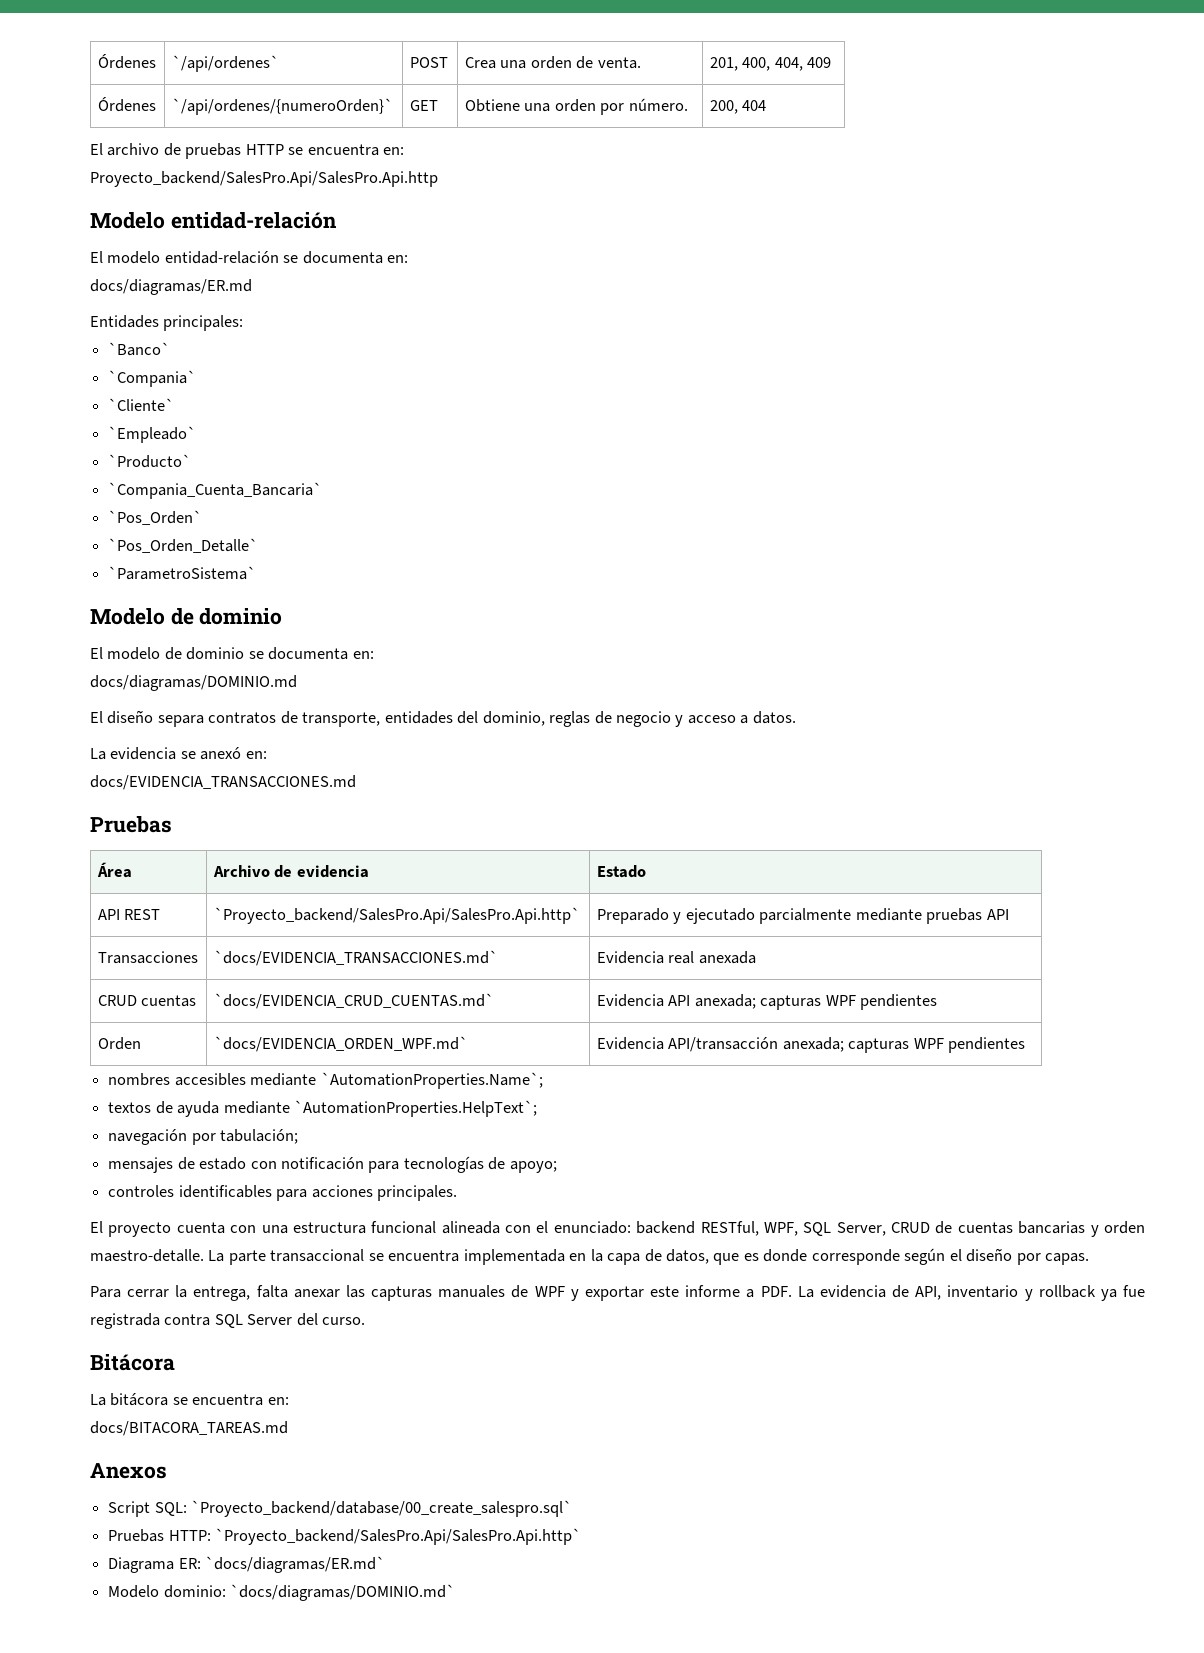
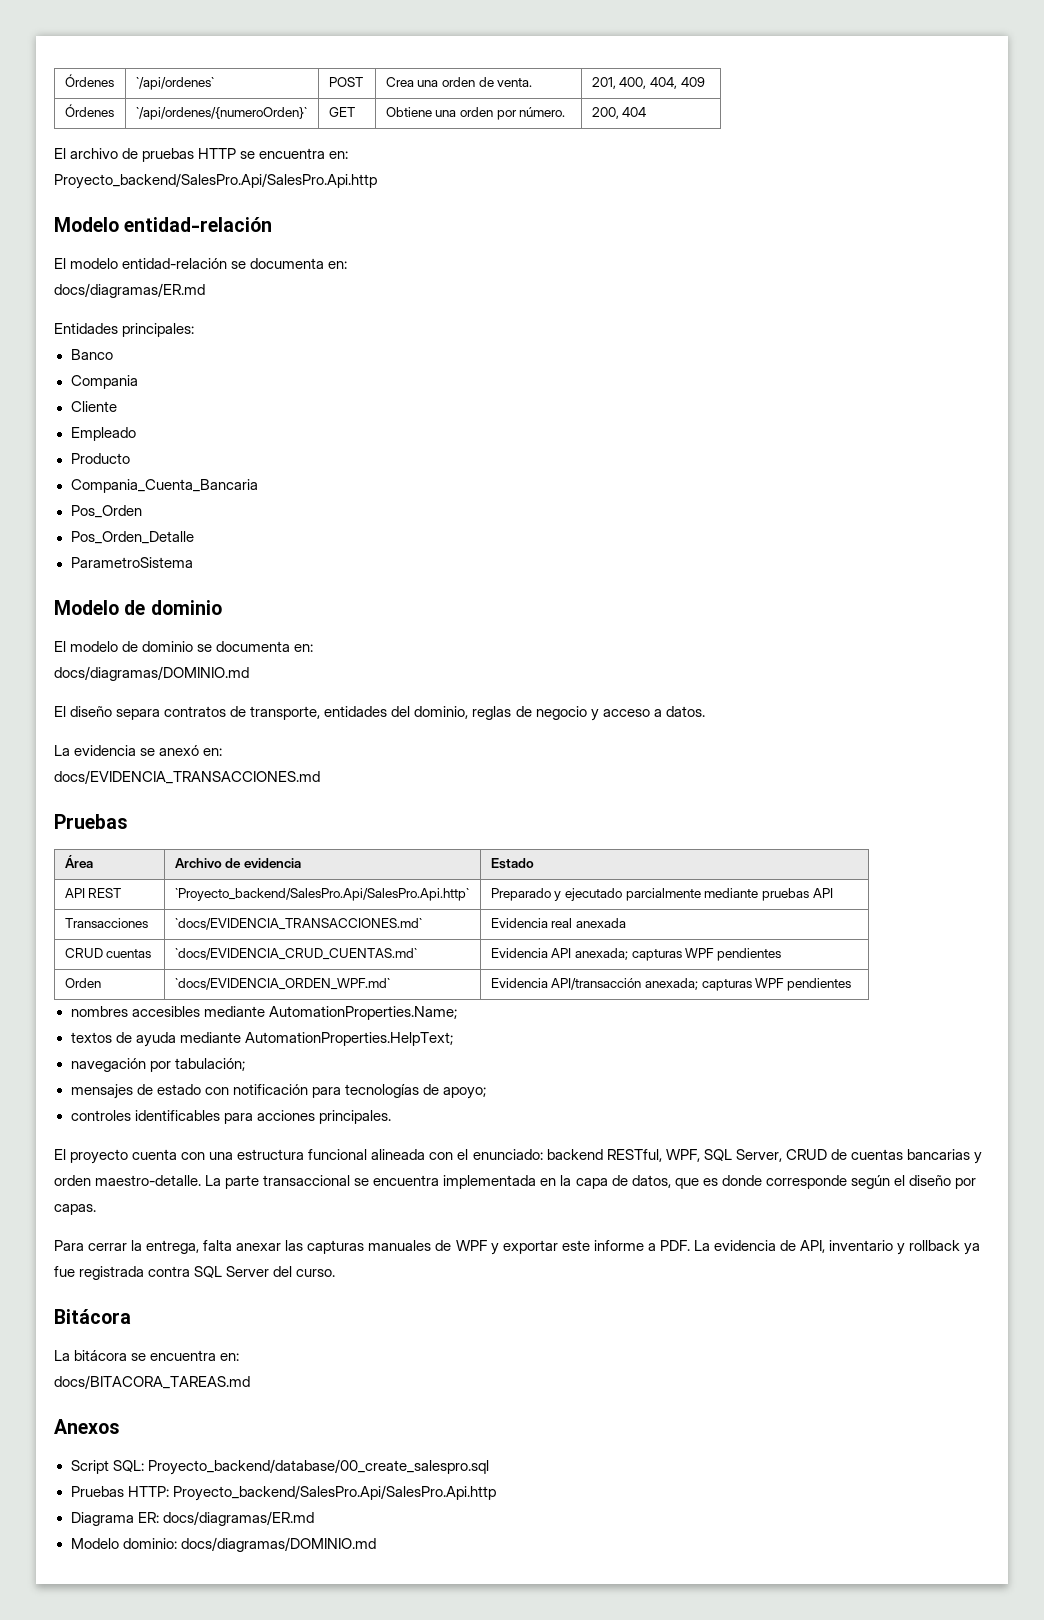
[108,342,171,356] [108,370,197,387] [108,398,175,411] [108,426,197,443] [108,454,192,468] [108,482,323,499] [108,510,203,525] [108,538,259,553] [108,566,257,580] `Banco` // `Compania` // `Cliente` // `Empleado` // `Producto` // `Compania_Cuenta_Bancaria` // `Pos_Orden` // `Pos_Orden_Detalle` // `ParametroSistema` -> [70,349,113,360] [70,375,138,389] [70,401,117,412] [70,427,136,441] [70,453,130,464] [70,479,258,493] [70,505,142,518] [70,531,194,544] [70,557,193,568] Banco // Compania // Cliente // Empleado // Producto // Compania_Cuenta_Bancaria // Pos_Orden // Pos_Orden_Detalle // ParametroSistema
[320,1072,543,1089] `AutomationProperties.Name`; -> [268,1006,457,1020] AutomationProperties.Name;
[293,1100,537,1117] `AutomationProperties.HelpText`; -> [244,1032,453,1046] AutomationProperties.HelpText;
[191,1500,573,1517] `Proyecto_backend/database/00_create_salespro.sql` -> [147,1459,489,1475] Proyecto_backend/database/00_create_salespro.sql
[215,1528,582,1545] `Proyecto_backend/SalesPro.Api/SalesPro.Api.http` -> [172,1485,496,1501] Proyecto_backend/SalesPro.Api/SalesPro.Api.http
[205,1556,386,1573] `docs/diagramas/ER.md` -> [162,1511,314,1526] docs/diagramas/ER.md
[230,1584,456,1601] `docs/diagramas/DOMINIO.md` -> [180,1537,376,1552] docs/diagramas/DOMINIO.md

